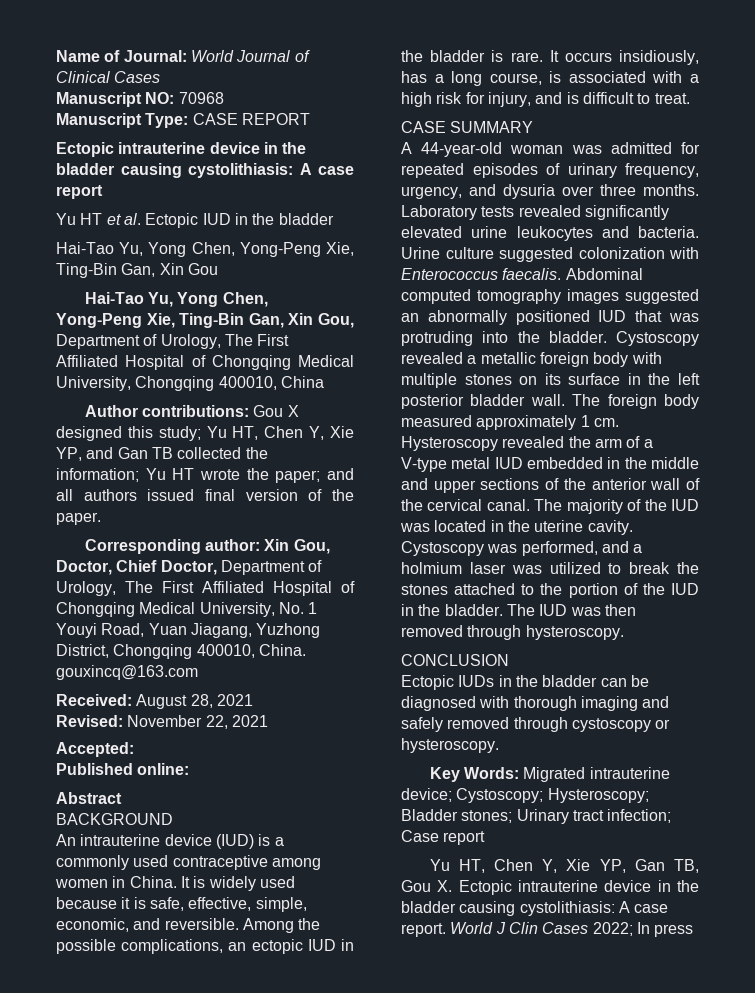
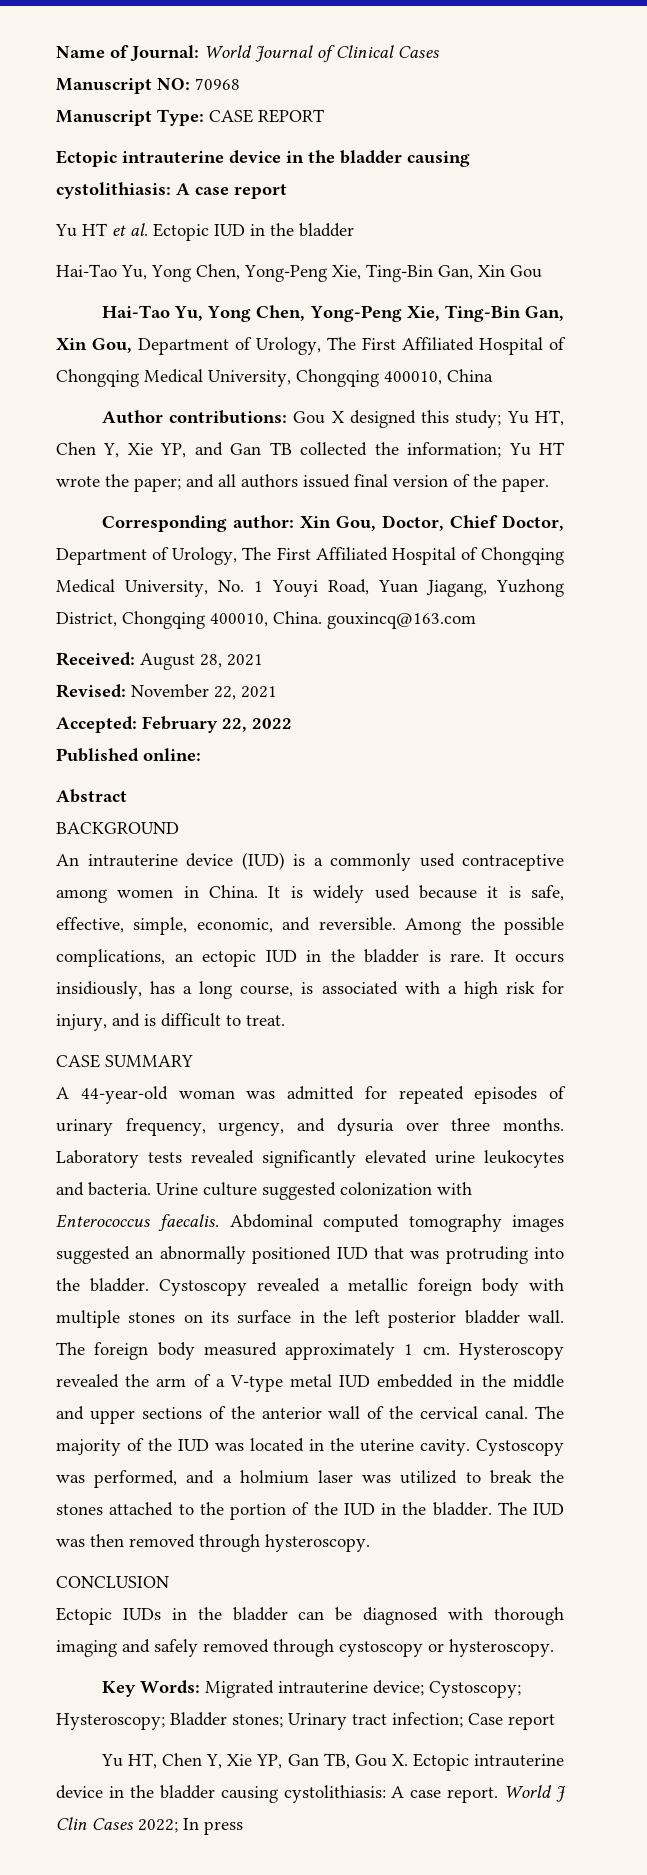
(134, 749) none -> [142,716,292,733] February 22, 2022

